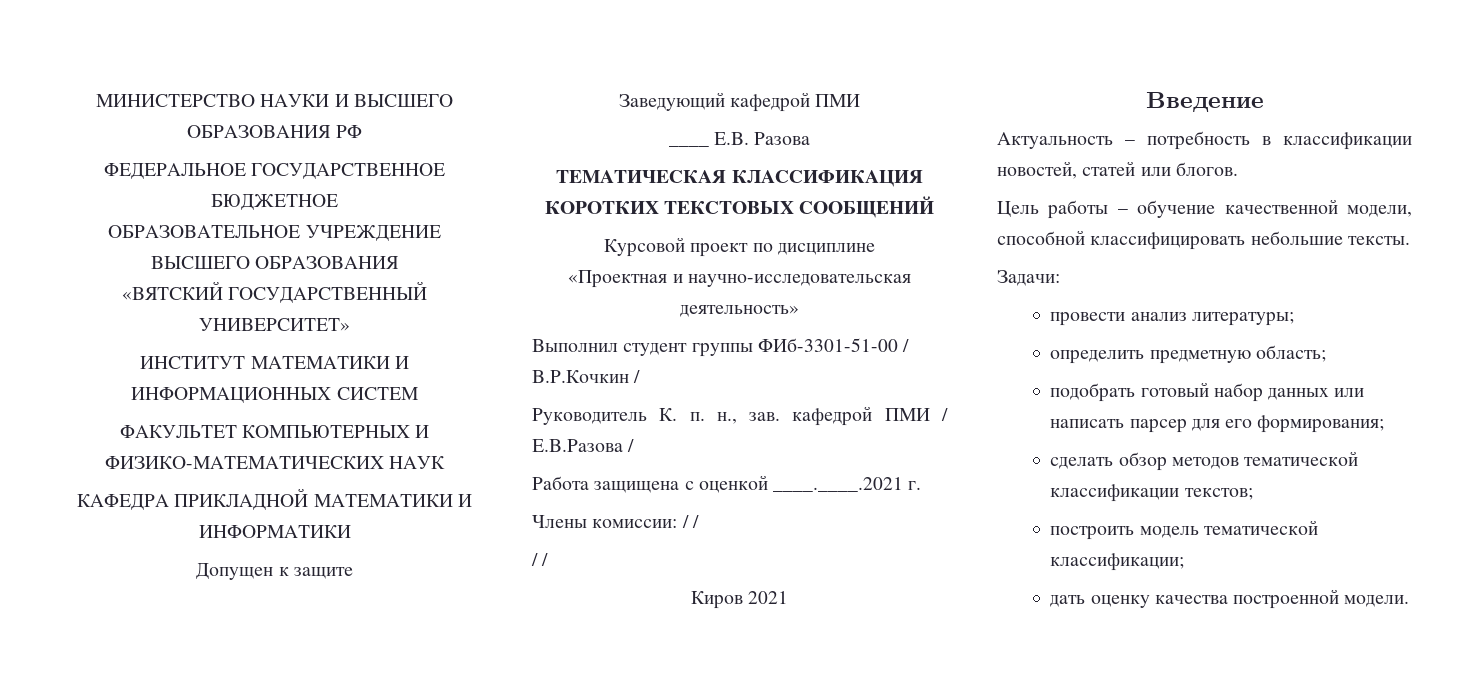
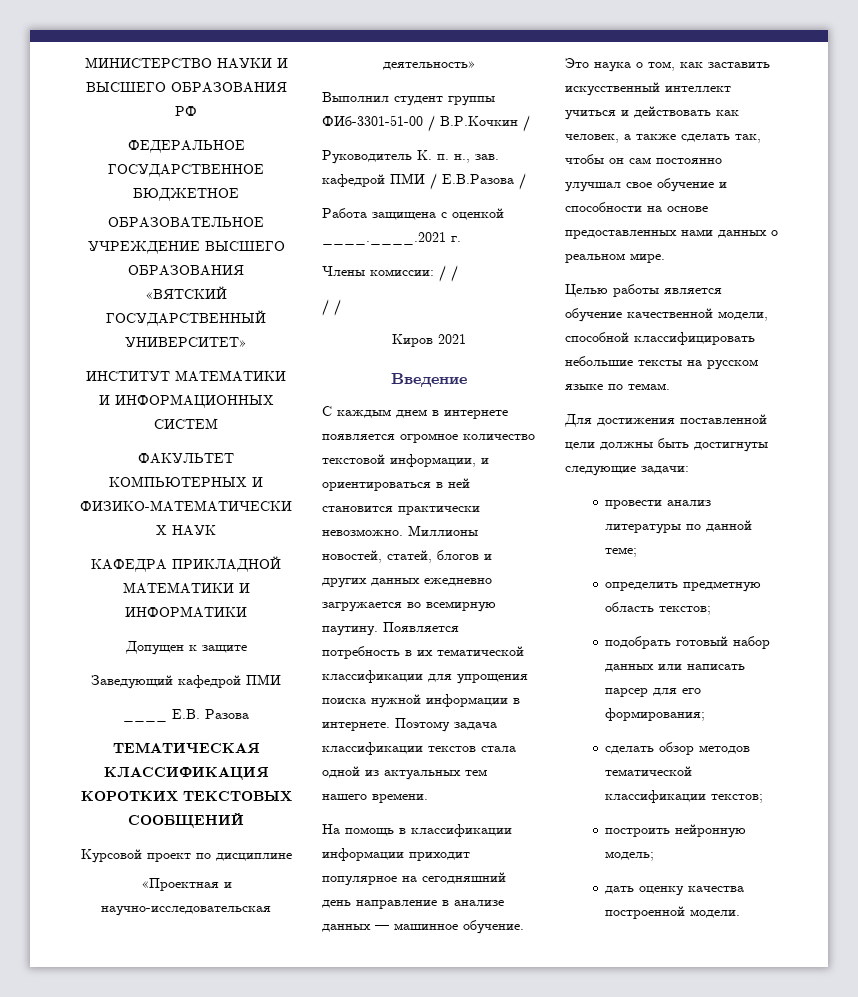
[997,131,1412,150] [997,161,1238,179] [997,200,1128,219] Актуальность – потребность в классификации новостей, статей или блогов. // Цель работы – -> [322,406,508,419] [322,433,535,443] [322,454,489,467] [322,478,470,491] [322,506,480,515] [322,525,478,536] [322,550,492,563] [322,578,492,588] [322,601,496,612] [322,622,459,636] [322,646,524,659] [322,670,528,684] [322,694,520,708] [322,718,497,732] [322,742,516,755] [322,766,487,780] [322,793,428,803] [322,824,512,837] [322,848,470,861] [322,872,506,886] [322,900,504,909] [322,920,524,934] [565,58,770,72] [565,82,731,96] [565,106,739,120] [565,134,761,143] [565,154,722,164] [565,178,727,192] [565,202,708,212] [565,229,778,239] [565,253,665,263] [565,284,722,297] С каждым днем в интернете появляется огромное количество текстовой информации, и ориентироваться в ней становится практически невозможно. Миллионы новостей, статей, блогов и других данных ежедневно загружается во всемирную паутину. Появляется потребность в их тематической классификации для упрощения поиска нужной информации в интернете. Поэтому задача классификации текстов стала одной из актуальных тем нашего времени. // На помощь в классификации информации приходит популярное на сегодняшний день направление в анализе данных — машинное обучение. Это наука о том, как заставить искусственный интеллект учиться и действовать как человек, а также сделать так, чтобы он сам постоянно улучшал свое обучение и способности на основе предоставленных нами данных о реальном мире. // Целью работы является
[1347,236,1410,245] [997,270,1060,286] [1050,312,1294,326] тексты. // Задачи: // провести анализ литературы; -> [638,359,758,370] [565,383,670,390] [564,414,767,427] [565,438,768,452] [565,466,689,476] [605,500,712,509] [605,520,753,534] [605,547,638,557] тексты на русском языке по темам. // Для достижения поставленной цели должны быть достигнуты следующие задачи: // провести анализ литературы по данной теме;
[1255,345,1326,362] область; -> [605,602,712,615] область текстов;
[1139,520,1318,538] [1050,553,1185,571] модель тематической классификации; -> [675,824,747,838] [605,851,655,861] нейронную модель;

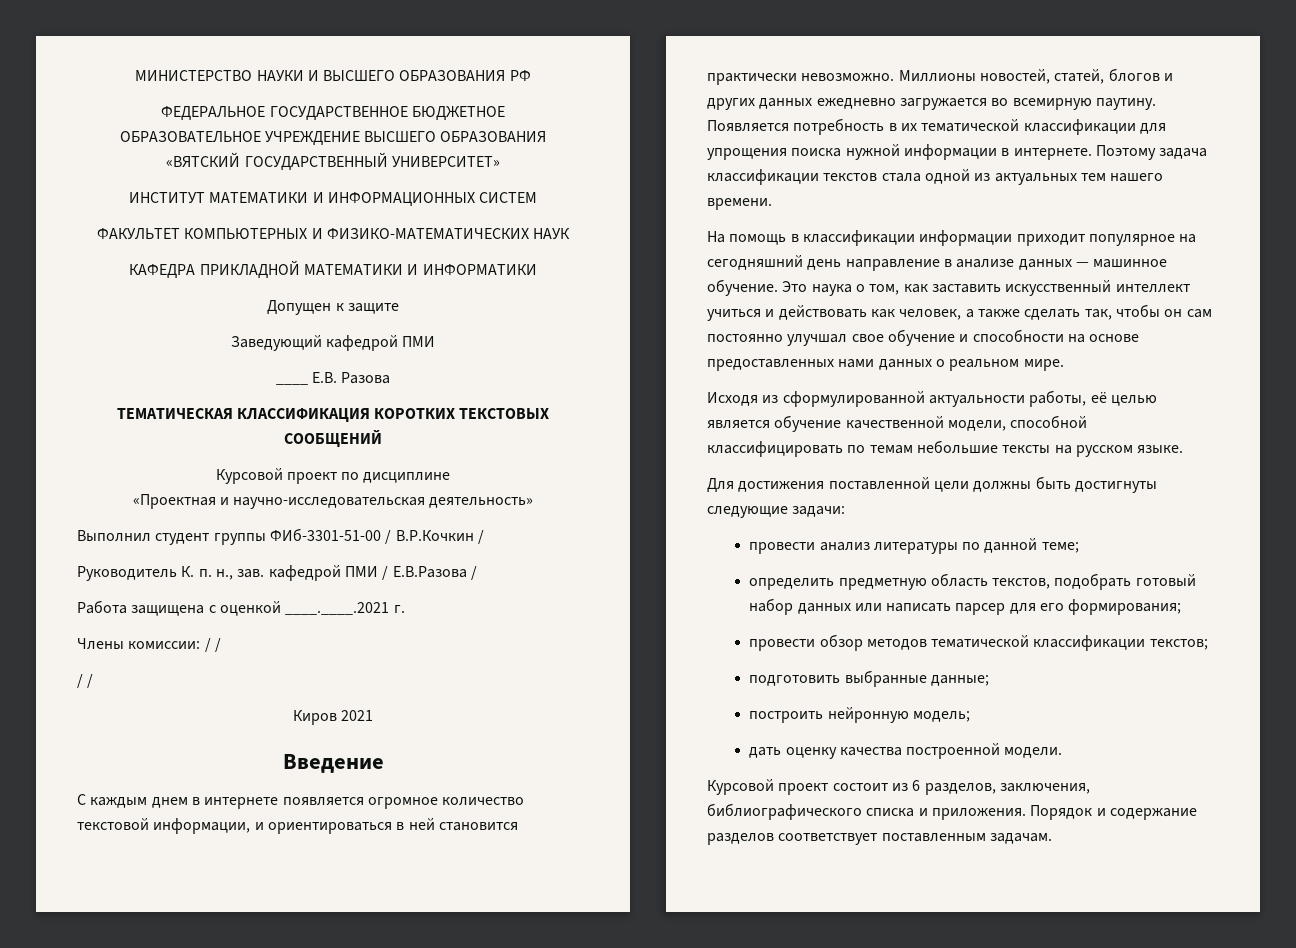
[565,284,659,297] Целью работы -> [707,390,1157,407] Исходя из сформулированной актуальности работы, её целью
(755, 338) none -> [847,445,913,454] по темам
[565,383,670,390] языке по темам. -> [1137,445,1184,453] языке.
[659,606,712,615] текстов; // -> [992,578,1051,589] текстов,
[605,746,655,754] сделать -> [749,639,816,651] провести
(764, 798) none -> [749,670,989,687] // подготовить выбранные данные;
(741, 913) none -> [707,779,1090,795] [707,803,1197,820] [707,833,1052,845] // Курсовой проект состоит из 6 разделов, заключения, библиографического списка и приложения. Порядок и содержание разделов соответствует поставленным задачам.

